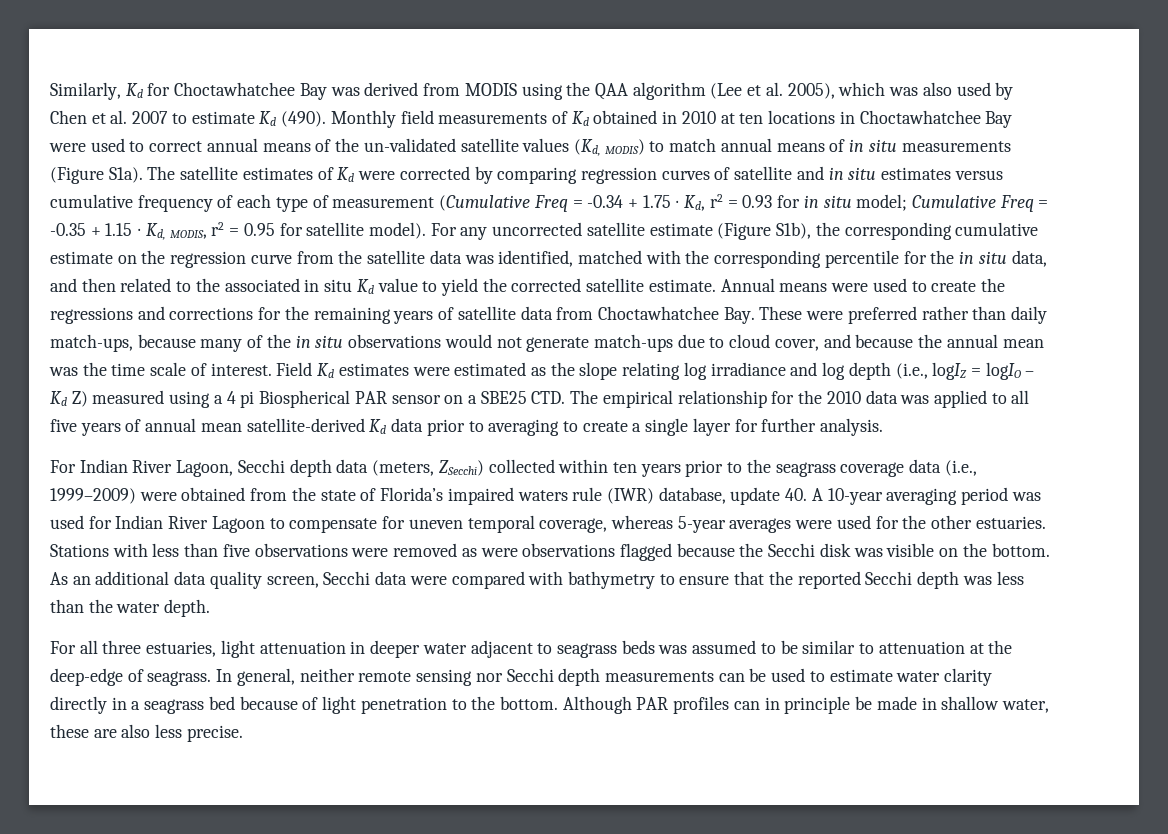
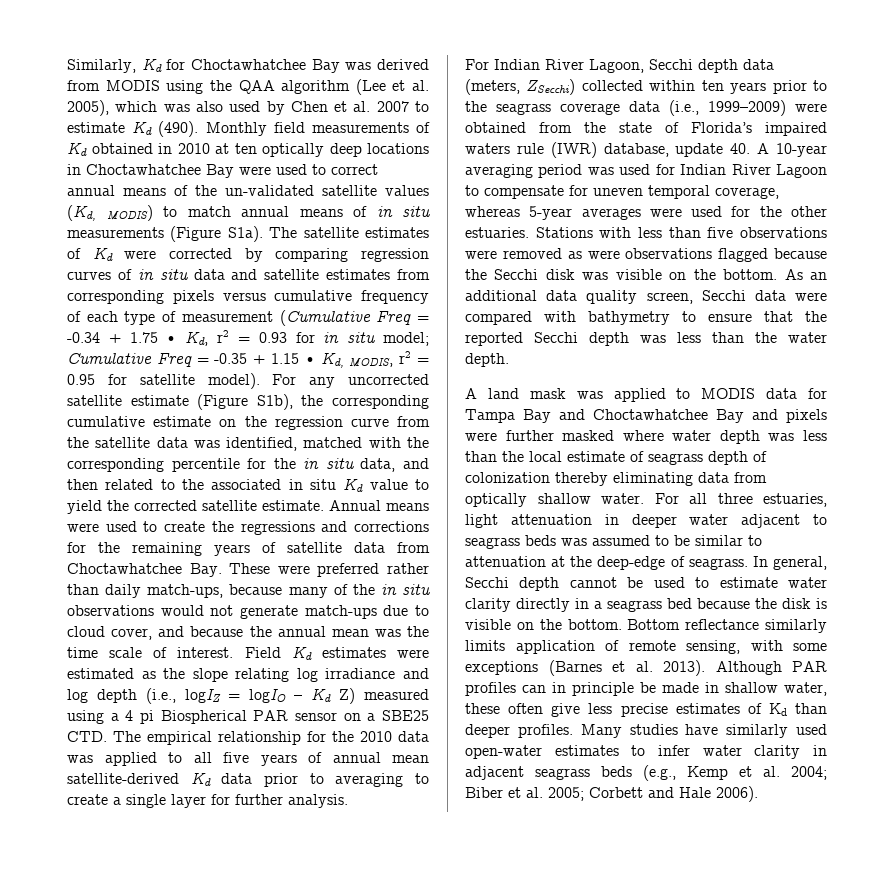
(764, 118) none -> [262,143,362,157] optically deep
[734,166,952,180] satellite and in situ estimates -> [137,269,430,280] [67,290,214,304] in situ data and satellite estimates from corresponding pixels
(211, 608) none -> [465,388,827,402] [465,409,827,423] [465,430,827,444] [465,451,767,465] [465,472,767,486] [465,493,644,507] A land mask was applied to MODIS data for Tampa Bay and Choctawhatchee Bay and pixels were further masked where water depth was less than the local estimate of seagrass depth of colonization thereby eliminating data from optically shallow water.
[299,668,745,686] neither remote sensing nor Secchi depth measurements can -> [465,577,617,591] Secchi depth cannot
[302,696,558,714] of light penetration to the bottom. -> [755,598,827,609] [465,619,827,633] [465,640,827,654] [465,660,705,676] the disk is visible on the bottom. Bottom reflectance similarly limits application of remote sensing, with some exceptions (Barnes et al. 2013).
[93,724,243,742] are also less precise. -> [508,703,827,717] [465,724,827,738] [465,745,827,759] [465,765,827,781] [465,786,758,802] often give less precise estimates of Kd than deeper profiles. Many studies have similarly used open-water estimates to infer water clarity in adjacent seagrass beds (e.g., Kemp et al. 2004; Biber et al. 2005; Corbett and Hale 2006).

